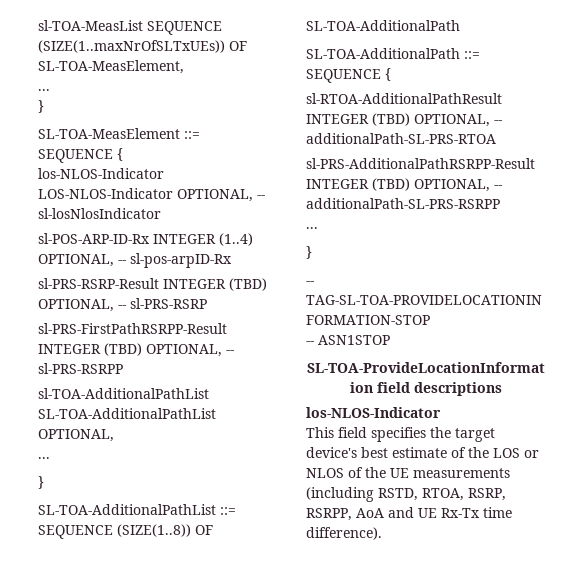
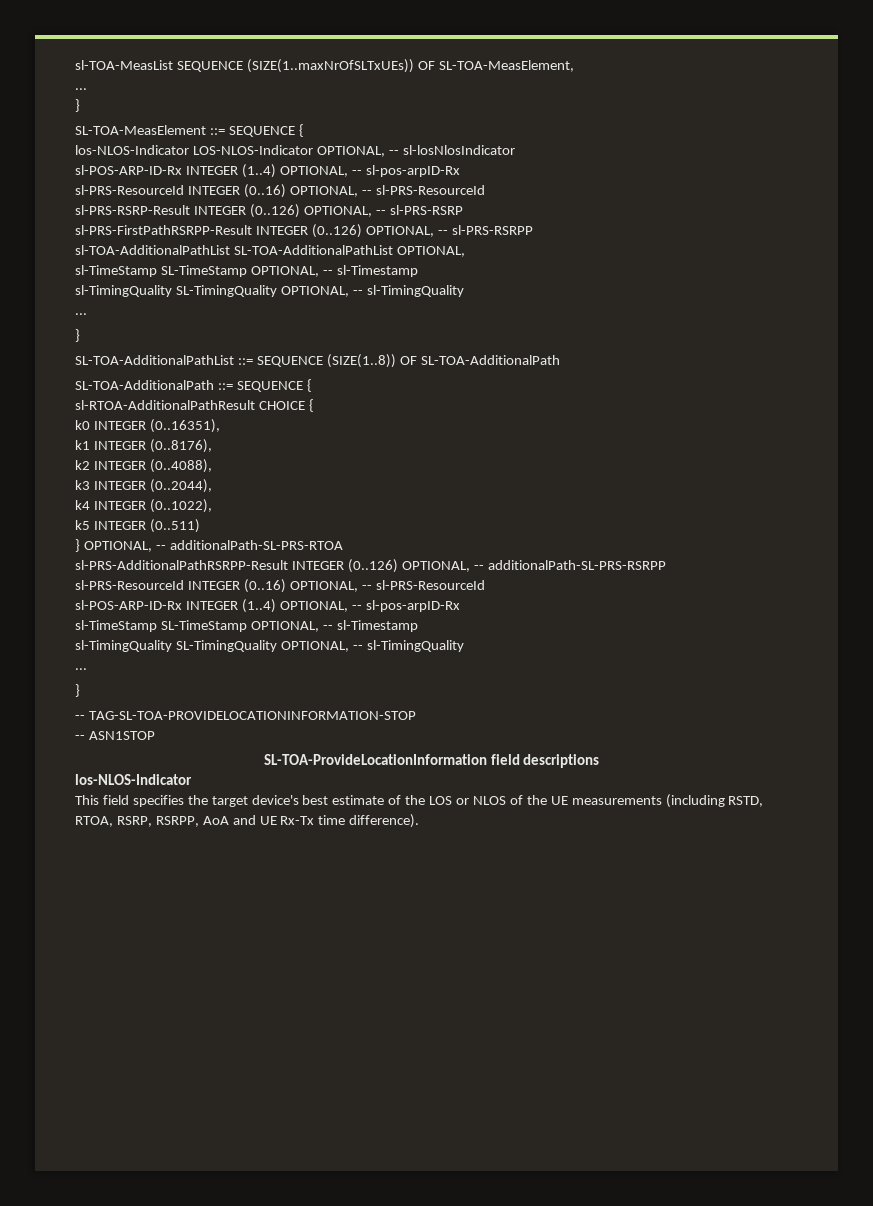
(232, 260) none -> [75,184,485,198] // sl-PRS-ResourceId INTEGER (0..16) OPTIONAL, -- sl-PRS-ResourceId
[229,278,267,291] (TBD) -> [249,204,300,218] (0..126)
[104,343,142,356] (TBD) -> [311,224,362,238] (0..126)
(114, 435) none -> [75,265,418,277] [75,285,464,297] // sl-TimeStamp SL-TimeStamp OPTIONAL, -- sl-Timestamp // sl-TimingQuality SL-TimingQuality OPTIONAL, -- sl-TimingQuality
[306,113,410,126] INTEGER (TBD) -> [258,399,314,412] [75,419,220,433] [75,439,212,453] [75,459,212,473] [75,479,212,493] [75,499,212,513] [75,519,200,533] [75,539,80,552] CHOICE { // k0 INTEGER (0..16351), // k1 INTEGER (0..8176), // k2 INTEGER (0..4088), // k3 INTEGER (0..2044), // k4 INTEGER (0..1022), // k5 INTEGER (0..511) // }
[372,178,410,191] (TBD) -> [347,559,398,573] (0..126)
(500, 203) none -> [75,579,485,593] [75,599,460,613] [75,620,418,632] [75,640,464,652] // sl-PRS-ResourceId INTEGER (0..16) OPTIONAL, -- sl-PRS-ResourceId // sl-POS-ARP-ID-Rx INTEGER (1..4) OPTIONAL, -- sl-pos-arpID-Rx // sl-TimeStamp SL-TimeStamp OPTIONAL, -- sl-Timestamp // sl-TimingQuality SL-TimingQuality OPTIONAL, -- sl-TimingQuality

